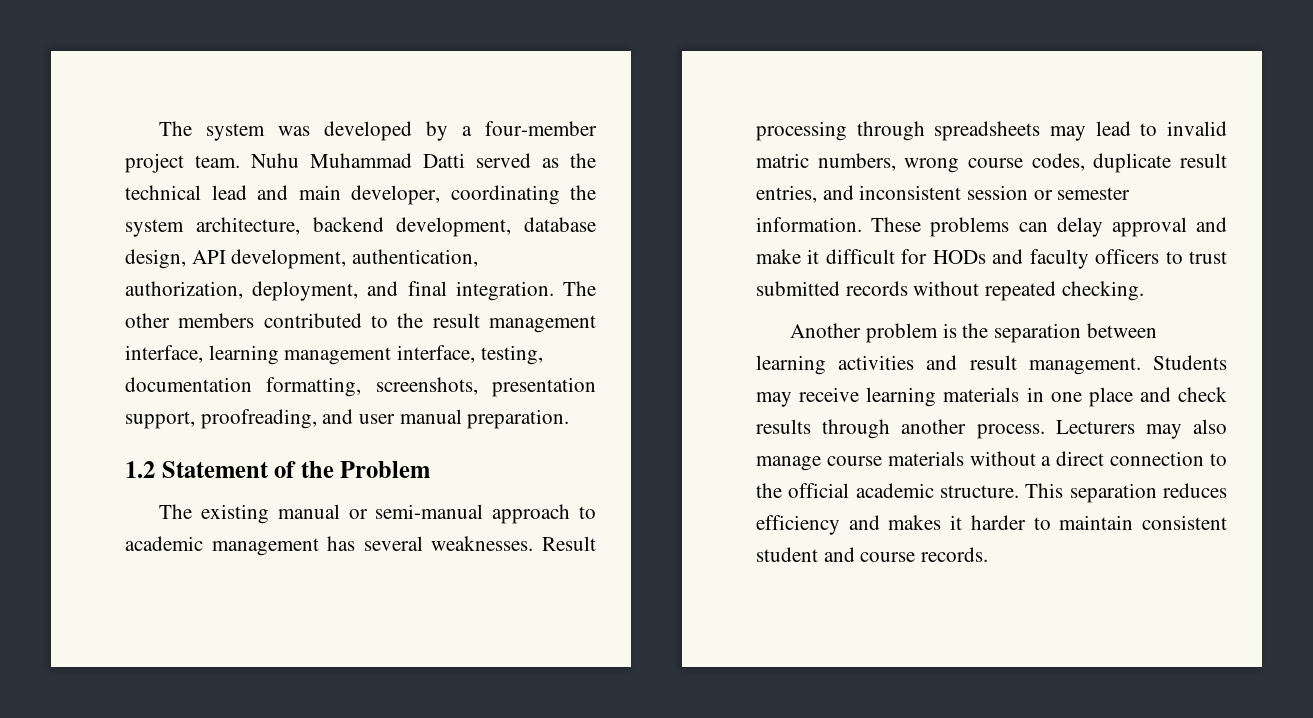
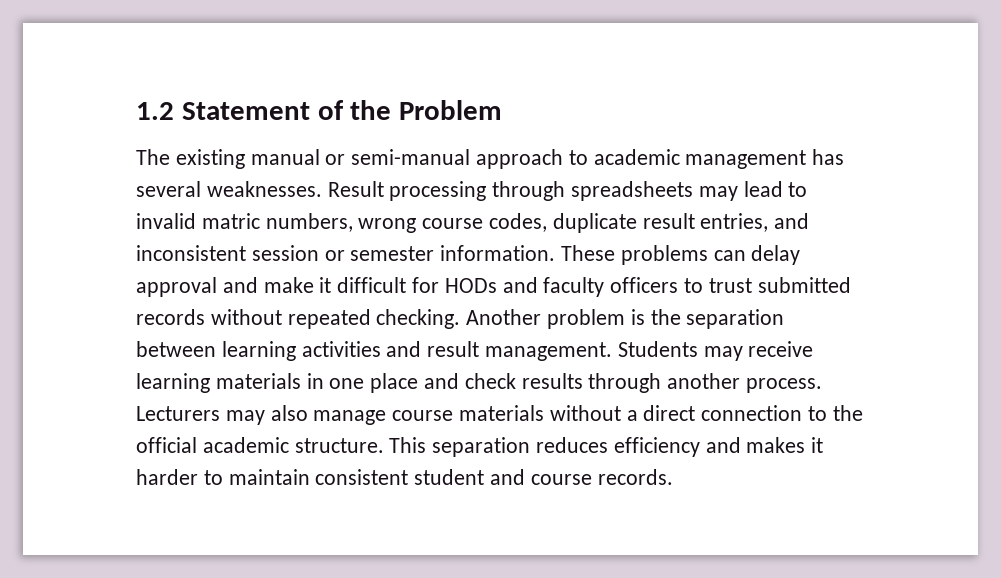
[159,121,597,141] [125,153,596,173] [125,185,596,205] [125,217,596,237] [125,249,479,269] [125,281,596,301] [125,313,596,333] [125,345,543,365] [125,377,596,397] [125,409,570,429] The system was developed by a four-member project team. Nuhu Muhammad Datti served as the technical lead and main developer, coordinating the system architecture, backend development, database design, API development, authentication, authorization, deployment, and final integration. The other members contributed to the result management interface, learning management interface, testing, documentation formatting, screenshots, presentation support, proofreading, and user manual preparation. // -> (136, 111) none
(1144, 291) // -> (461, 319) none

